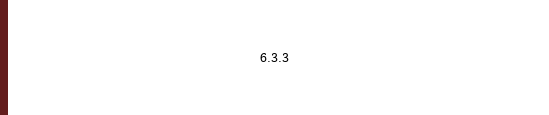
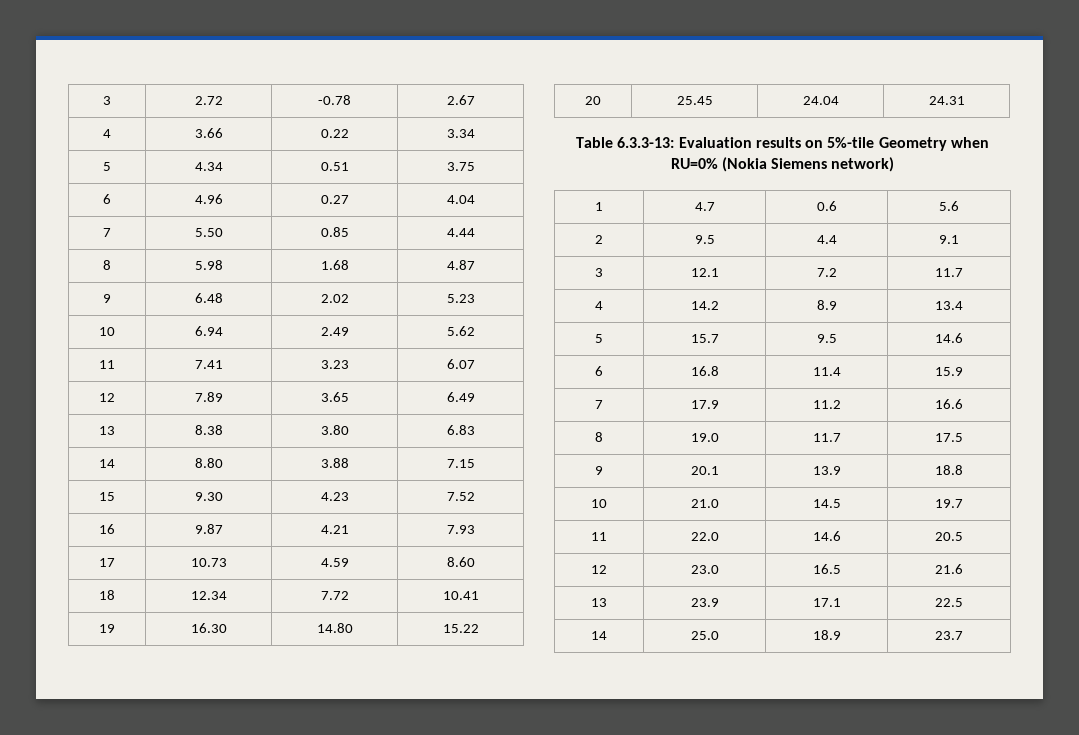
[260,53,289,62] 6.3.3 -> [103,96,111,105] [194,96,223,105] [318,95,351,105] [446,95,475,105] [103,129,111,138] [194,128,223,138] [320,129,349,138] [446,129,475,138] [103,162,111,171] [194,162,223,171] [320,162,349,171] [446,162,475,171] [103,194,111,204] [194,194,223,204] [320,195,349,204] [446,195,475,204] [103,228,111,237] [194,228,223,237] [320,227,349,237] [446,228,475,237] [103,260,111,270] [194,260,223,270] [320,260,349,270] [446,260,475,270] [103,294,111,303] [194,293,223,303] [320,294,349,303] [446,294,475,303] [99,327,115,336] [194,326,223,336] [320,327,349,336] [446,326,475,336] [99,360,115,369] [194,360,223,369] [320,360,349,369] [446,359,475,369] [99,393,115,402] [194,392,223,402] [320,392,349,402] [446,392,475,402] [99,426,115,435] [194,425,223,435] [320,425,349,435] [446,425,475,435] [99,459,115,468] [194,458,223,468] [320,458,349,468] [446,459,475,468] [99,492,115,501] [194,492,223,501] [320,492,349,501] [446,492,475,501] [99,524,115,534] [194,524,223,534] [320,525,349,534] [446,525,475,534] [99,558,115,567] [190,558,227,567] [320,558,349,567] [446,557,475,567] [99,590,115,600] [190,591,227,600] [320,591,349,600] [442,591,479,600] [99,624,115,633] [190,623,227,633] [316,623,353,633] [442,624,479,633] [585,96,601,105] [676,96,713,105] [802,96,839,105] [928,96,965,105] [575,137,990,151] [670,157,895,172] [595,202,603,211] [694,202,715,211] [816,201,837,211] [939,201,959,211] [595,235,603,244] [694,235,715,244] [816,235,837,244] [939,235,959,244] [595,268,603,277] [690,268,719,277] [816,268,837,277] [935,268,963,277] [595,301,603,310] [690,301,719,310] [816,300,837,310] [935,301,963,310] [595,334,603,343] [690,334,719,343] [816,334,837,343] [935,333,963,343] [595,366,603,376] [690,366,719,376] [812,367,841,376] [935,367,963,376] [595,400,603,409] [690,400,719,409] [812,400,841,409] [935,399,963,409] [595,432,603,442] [690,433,719,442] [812,433,841,442] [935,433,963,442] [595,466,603,475] [690,466,719,475] [812,466,841,475] [935,465,963,475] [591,499,607,508] [690,499,719,508] [812,499,841,508] [935,499,963,508] [591,532,607,541] [690,532,719,541] [812,531,841,541] [935,532,963,541] [591,565,607,574] [690,565,719,574] [812,564,841,574] [935,564,963,574] [591,598,607,607] [690,598,719,607] [812,598,841,607] [935,598,963,607] [591,631,607,640] [690,631,719,640] [812,630,841,640] [935,631,963,640] 3 | 2.72 | -0.78 | 2.67 // 4 | 3.66 | 0.22 | 3.34 // 5 | 4.34 | 0.51 | 3.75 // 6 | 4.96 | 0.27 | 4.04 // 7 | 5.50 | 0.85 | 4.44 // 8 | 5.98 | 1.68 | 4.87 // 9 | 6.48 | 2.02 | 5.23 // 10 | 6.94 | 2.49 | 5.62 // 11 | 7.41 | 3.23 | 6.07 // 12 | 7.89 | 3.65 | 6.49 // 13 | 8.38 | 3.80 | 6.83 // 14 | 8.80 | 3.88 | 7.15 // 15 | 9.30 | 4.23 | 7.52 // 16 | 9.87 | 4.21 | 7.93 // 17 | 10.73 | 4.59 | 8.60 // 18 | 12.34 | 7.72 | 10.41 // 19 | 16.30 | 14.80 | 15.22 // 20 | 25.45 | 24.04 | 24.31 // Table 6.3.3-13: Evaluation results on 5%-tile Geometry when RU=0% (Nokia Siemens network) // 1 | 4.7 | 0.6 | 5.6 // 2 | 9.5 | 4.4 | 9.1 // 3 | 12.1 | 7.2 | 11.7 // 4 | 14.2 | 8.9 | 13.4 // 5 | 15.7 | 9.5 | 14.6 // 6 | 16.8 | 11.4 | 15.9 // 7 | 17.9 | 11.2 | 16.6 // 8 | 19.0 | 11.7 | 17.5 // 9 | 20.1 | 13.9 | 18.8 // 10 | 21.0 | 14.5 | 19.7 // 11 | 22.0 | 14.6 | 20.5 // 12 | 23.0 | 16.5 | 21.6 // 13 | 23.9 | 17.1 | 22.5 // 14 | 25.0 | 18.9 | 23.7

